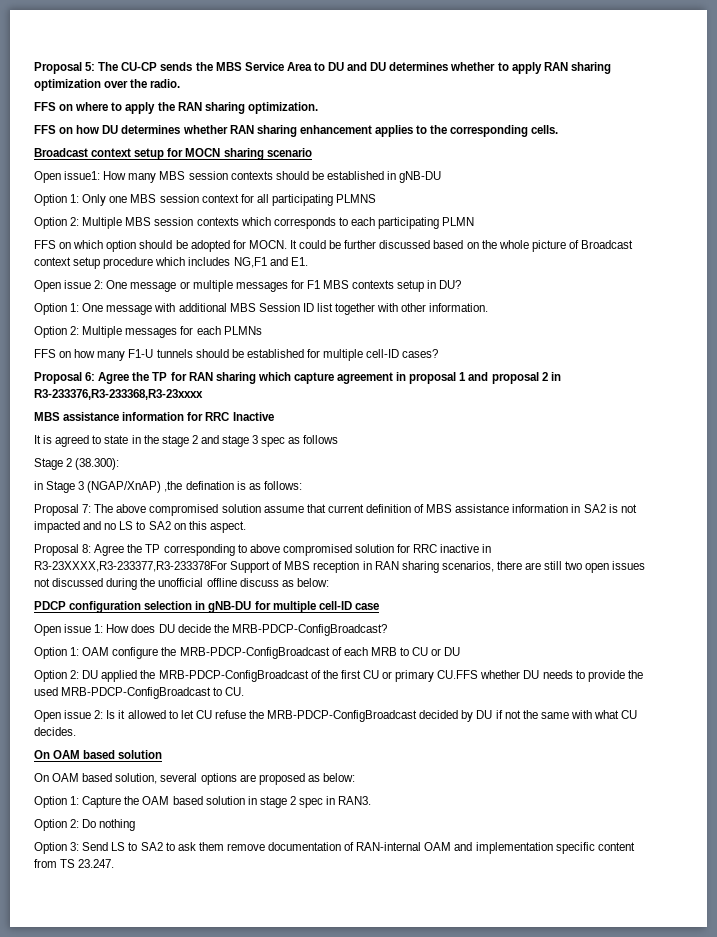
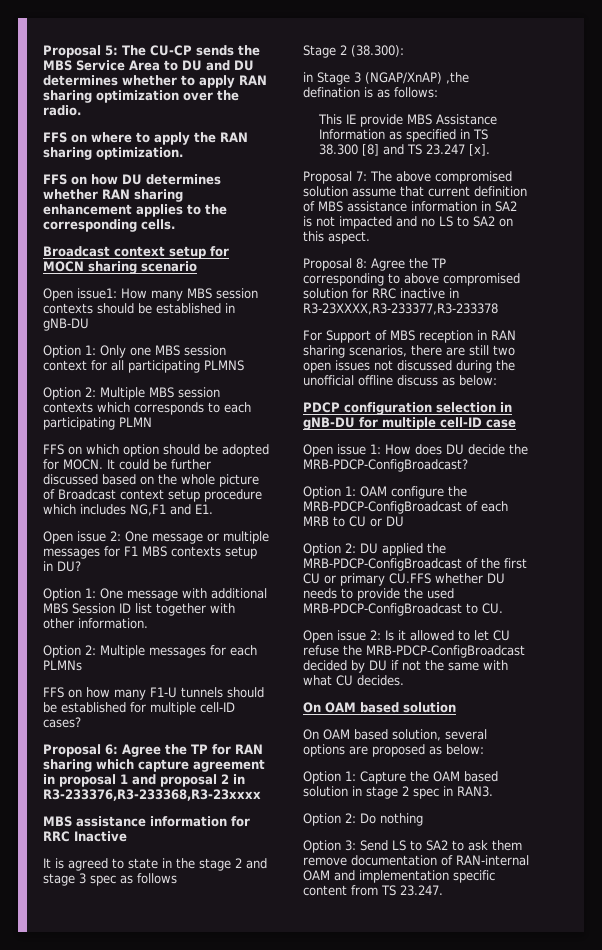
(302, 485) none -> [318,114,498,127] [319,129,489,142] [319,144,491,156] // This IE provide MBS Assistance Information as specified in TS 38.300 [8] and TS 23.247 [x].
[34,561,227,572] R3-23XXXX,R3-233377,R3-233378For -> [303,303,498,315] [303,330,322,341] R3-23XXXX,R3-233377,R3-233378 // For

